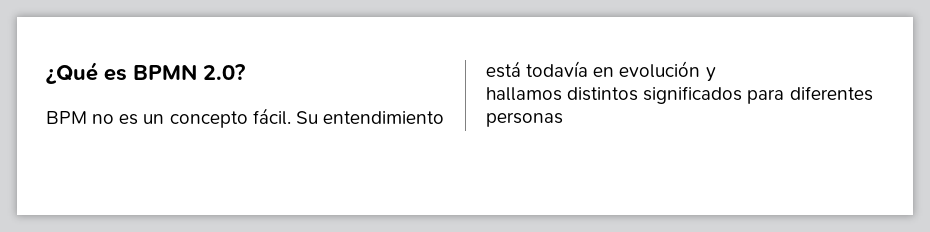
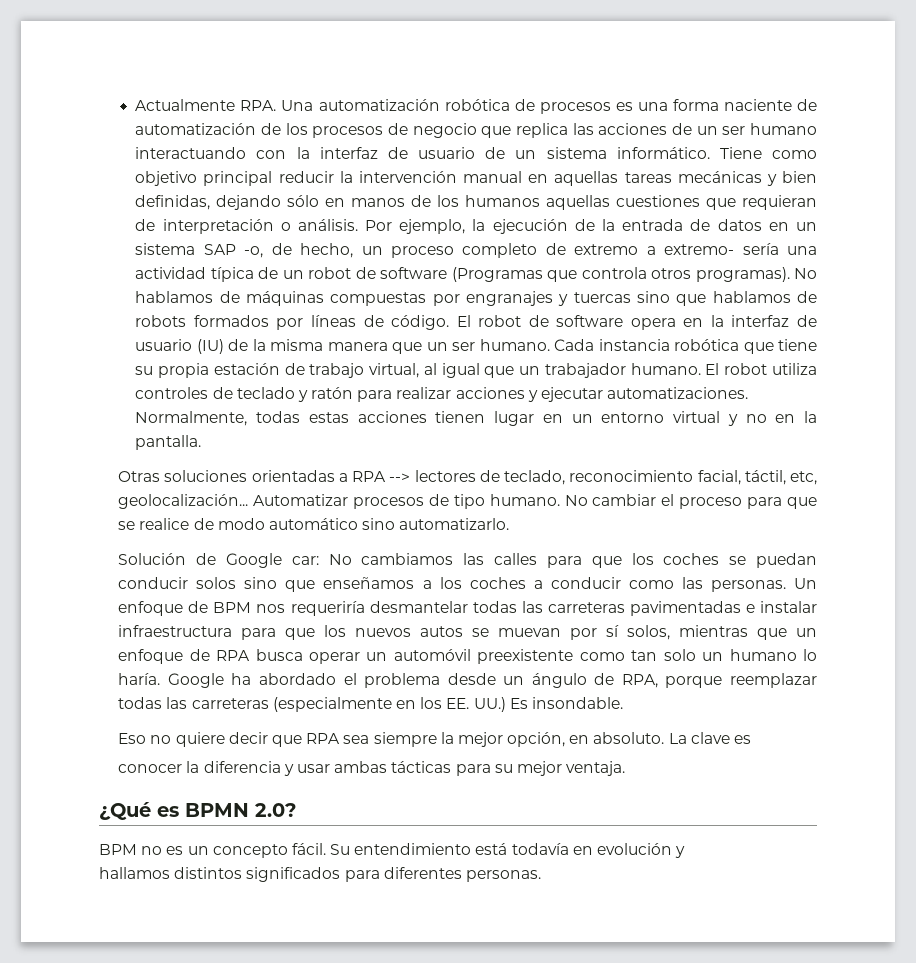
(46, 73) none -> [135,99,818,114] [135,123,818,138] [135,147,817,159] [135,171,817,186] [135,195,817,210] [135,219,818,234] [135,243,817,258] [135,267,817,282] [135,291,818,306] [135,315,817,330] [135,339,817,354] [135,363,818,378] [135,387,749,402] [135,411,818,426] [135,435,202,450] [118,470,817,485] [118,494,817,509] [118,518,510,530] [118,553,818,568] [118,577,817,592] [118,601,818,616] [118,625,818,640] [118,649,818,664] [118,673,817,688] [118,697,623,712] [118,732,752,747] [118,761,626,776] Actualmente RPA. Una automatización robótica de procesos es una forma naciente de automatización de los procesos de negocio que replica las acciones de un ser humano interactuando con la interfaz de usuario de un sistema informático. Tiene como objetivo principal reducir la intervención manual en aquellas tareas mecánicas y bien definidas, dejando sólo en manos de los humanos aquellas cuestiones que requieran de interpretación o análisis. Por ejemplo, la ejecución de la entrada de datos en un sistema SAP -o, de hecho, un proceso completo de extremo a extremo- sería una actividad típica de un robot de software (Programas que controla otros programas). No hablamos de máquinas compuestas por engranajes y tuercas sino que hablamos de robots formados por líneas de código. El robot de software opera en la interfaz de usuario (IU) de la misma manera que un ser humano. Cada instancia robótica que tiene su propia estación de trabajo virtual, al igual que un trabajador humano. El robot utiliza controles de teclado y ratón para realizar acciones y ejecutar automatizaciones. Normalmente, todas estas acciones tienen lugar en un entorno virtual y no en la pantalla. // Otras soluciones orientadas a RPA --> lectores de teclado, reconocimiento facial, táctil, etc, geolocalización... Automatizar procesos de tipo humano. No cambiar el proceso para que se realice de modo automático sino automatizarlo. // Solución de Google car: No cambiamos las calles para que los coches se puedan conducir solos sino que enseñamos a los coches a conducir como las personas. Un enfoque de BPM nos requeriría desmantelar todas las carreteras pavimentadas e instalar infraestructura para que los nuevos autos se muevan por sí solos, mientras que un enfoque de RPA busca operar un automóvil preexistente como tan solo un humano lo haría. Google ha abordado el problema desde un ángulo de RPA, porque reemplazar todas las carreteras (especialmente en los EE. UU.) Es insondable. // Eso no quiere decir que RPA sea siempre la mejor opción, en absoluto. La clave es // conocer la diferencia y usar ambas tácticas para su mejor ventaja. //
[486,112,563,127] personas -> [465,870,541,882] personas.

